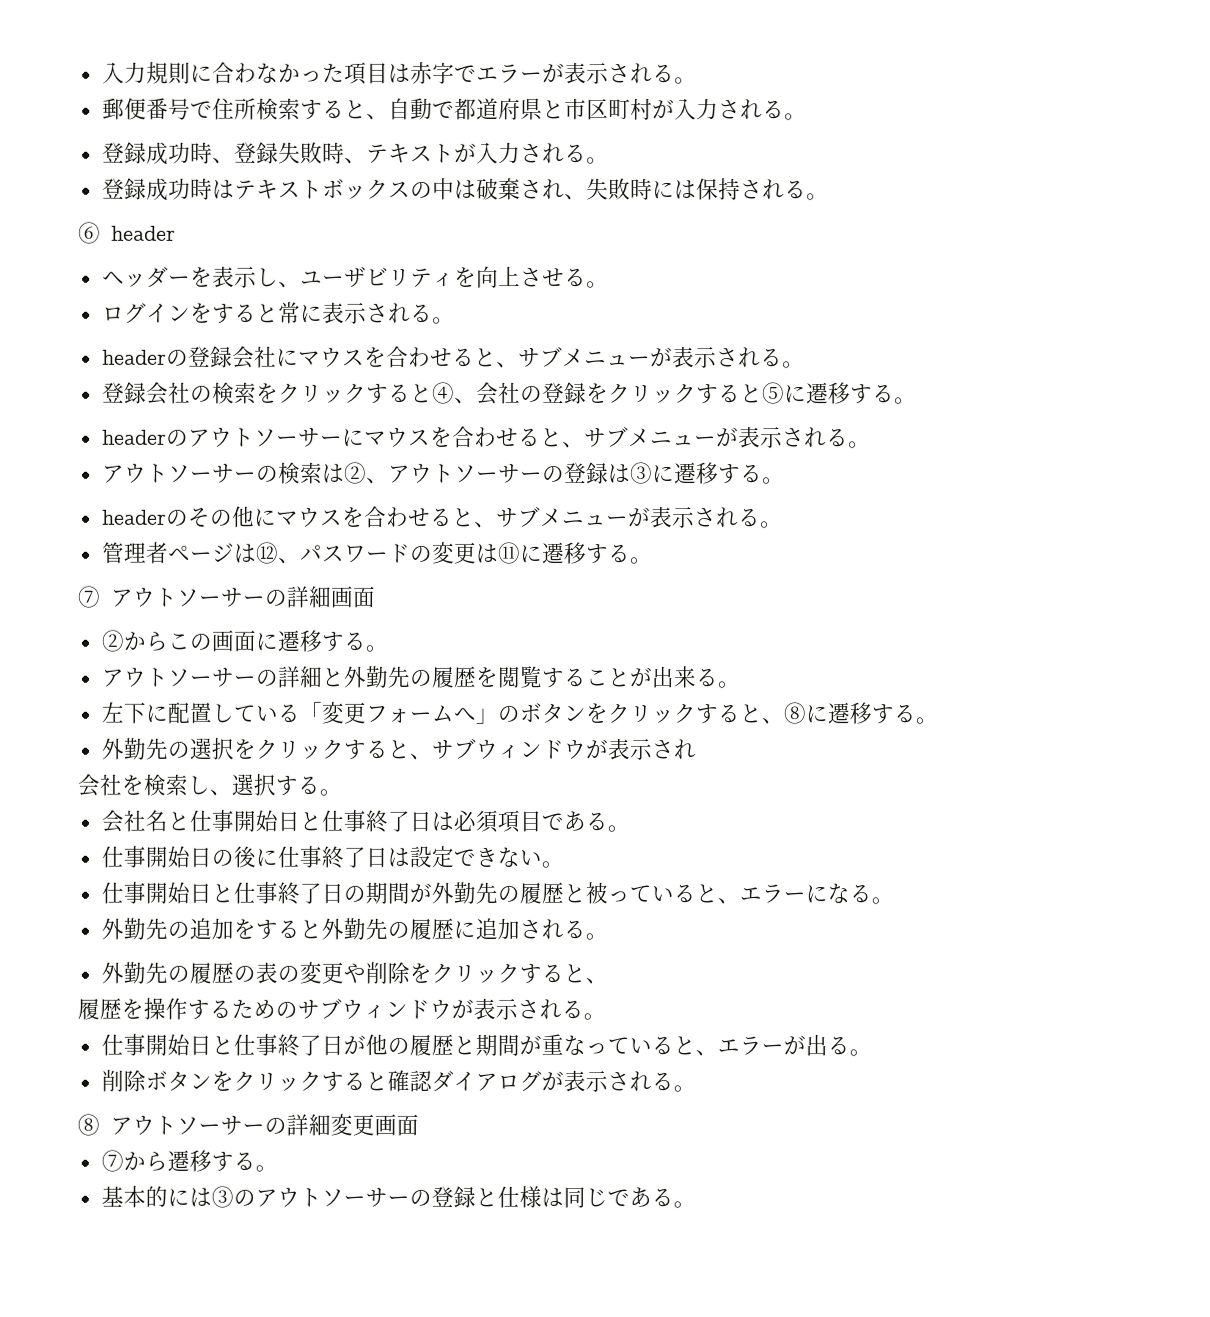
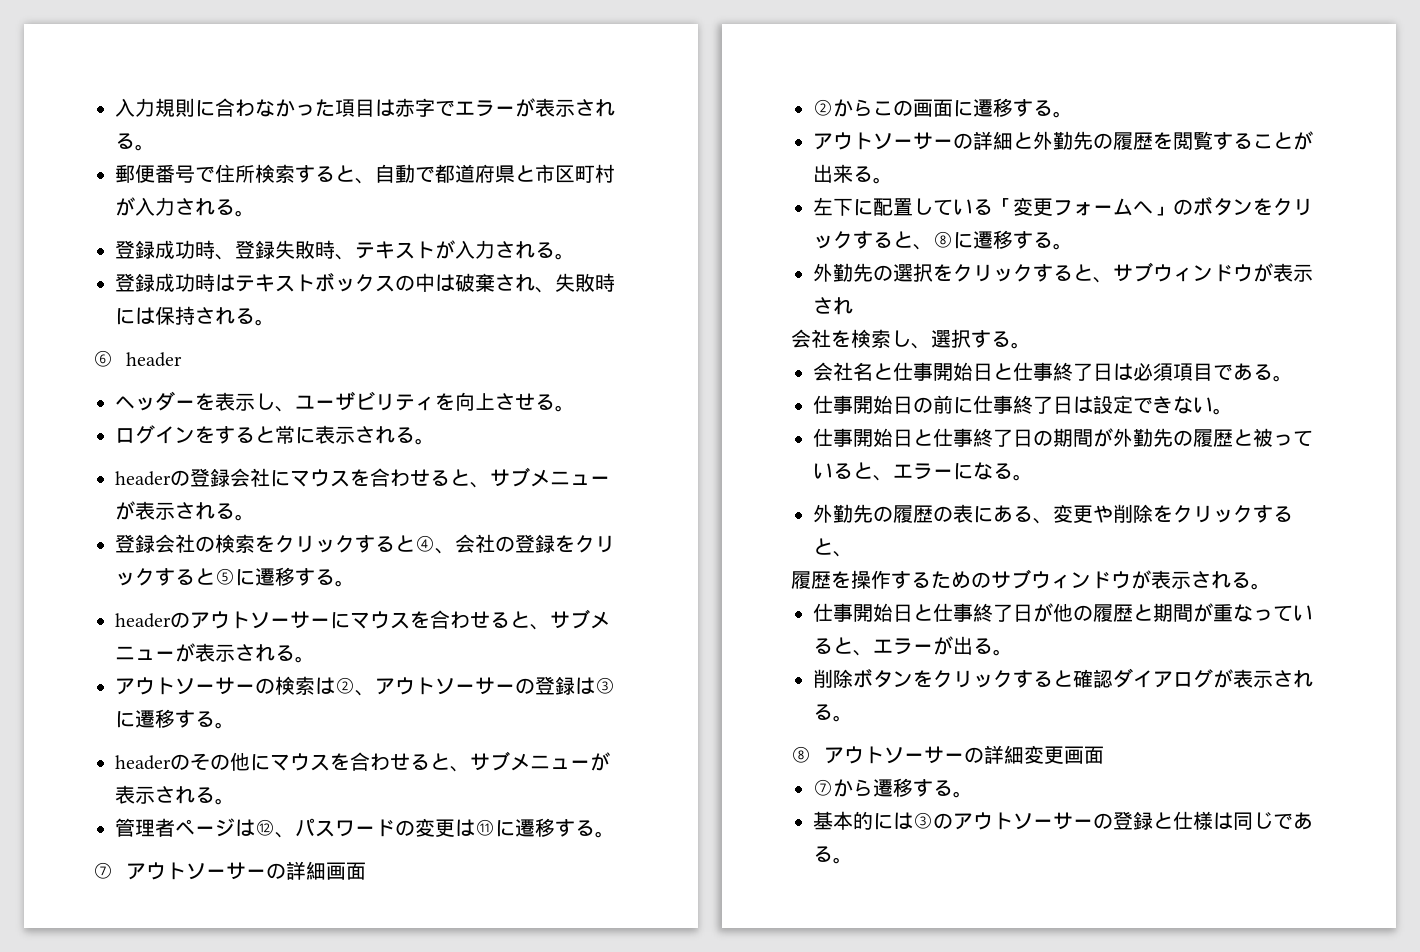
[232,845,256,868] 後 -> [933,395,953,414] 前
[100,917,608,941] // 外勤先の追加をすると外勤先の履歴に追加される。 -> (1033, 477) none
[276,965,300,982] の -> [973,505,1053,524] にある、

